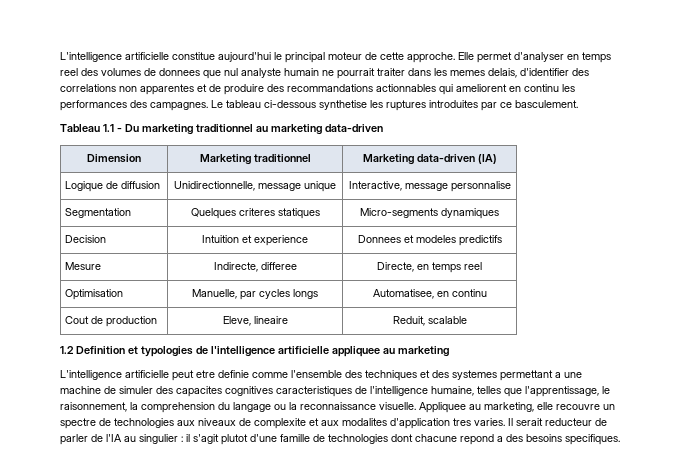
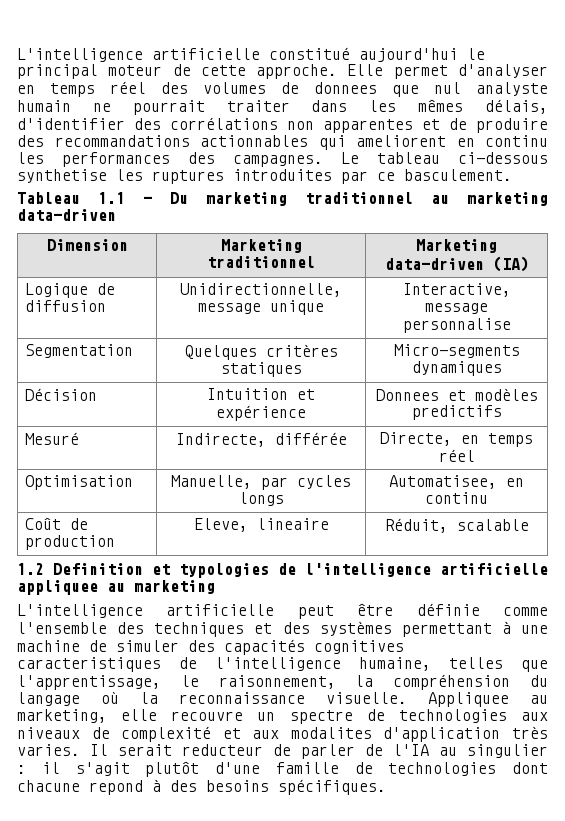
[60,52,215,62] L'intelligence artificielle constitue -> [17,47,350,62] L'intelligence artificielle constitué
[60,68,78,76] reel -> [110,81,146,94] réel
[450,68,517,78] memes delais, -> [418,99,548,114] mêmes délais,
[60,84,116,92] correlations -> [170,117,278,130] corrélations
[238,208,275,216] criteres -> [265,344,338,357] critères
[64,235,106,243] Decision -> [25,388,98,401] Décision
[253,235,308,246] experience -> [216,405,306,421] expérience
[415,235,456,243] modeles -> [474,388,538,401] modèles
[64,262,101,270] Mesure -> [25,432,80,445] Mesuré
[260,262,297,270] differee -> [274,432,347,445] différée
[464,262,482,270] reel -> [438,449,475,462] réel
[64,316,89,324] Cout -> [25,518,62,530] Coût
[392,316,425,326] Reduit, -> [384,518,448,533] Réduit,
[196,370,249,378] etre definie -> [357,603,480,616] être définie
[452,370,561,381] systemes permettant a -> [319,621,511,637] systèmes permettant à
[176,386,222,397] capacites -> [224,639,305,655] capacités
[141,402,215,413] comprehension -> [393,674,511,690] compréhension
[274,404,286,410] ou -> [101,692,119,704] où
[254,418,306,429] complexite -> [121,726,212,742] complexité
[453,418,471,426] tres -> [512,726,548,739] très
[221,434,248,445] plutot -> [145,761,200,777] plutôt
[497,436,503,442] a -> [152,779,161,792] à
[565,434,620,445] specifiques. -> [278,779,386,795] spécifiques.

